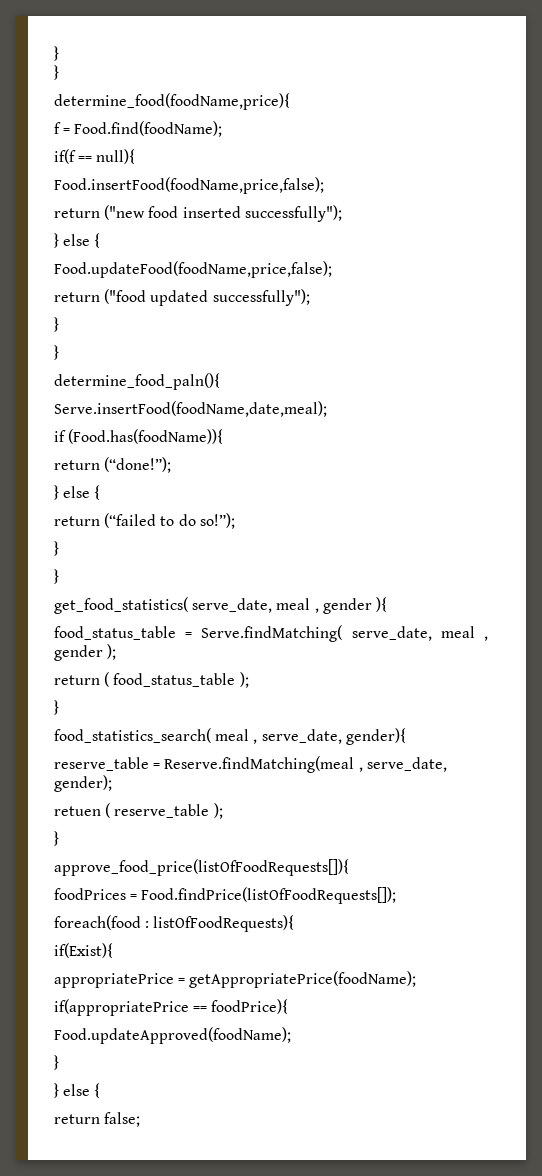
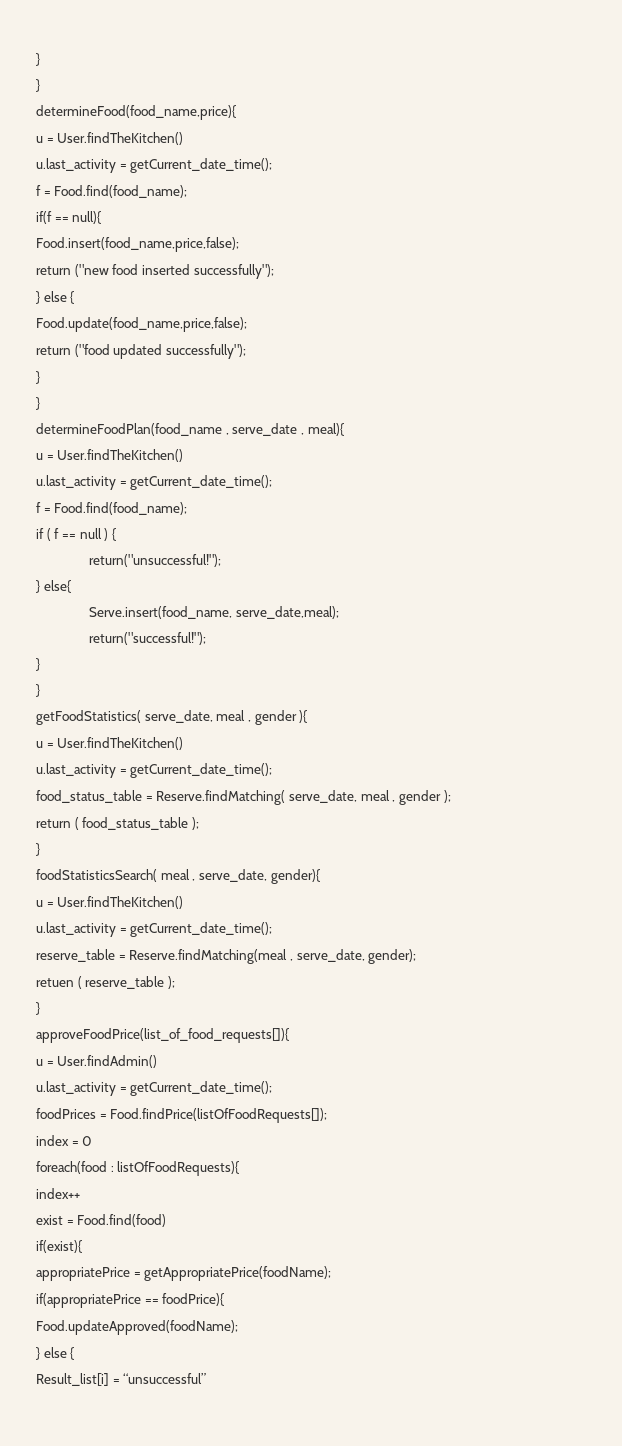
[54,46,59,61] [54,65,59,80] [54,93,290,110] [54,121,223,137] } // } // determine_food(foodName,price){ // f = Food.find(foodName); -> [36,53,40,66] [36,79,40,92] [36,105,236,120] [36,132,184,145] [36,158,273,173] [36,185,188,198] } // } // determineFood(food_name,price){ // u = User.findTheKitchen() // u.last_activity = getCurrent_date_time(); // f = Food.find(food_name);
[54,177,324,194] Food.insertFood(foodName,price,false); -> [36,237,239,252] Food.insert(food_name,price,false);
[54,261,332,278] Food.updateFood(foodName,price,false); -> [36,317,247,332] Food.update(food_name,price,false);
[54,373,220,390] [54,401,327,417] [54,429,224,444] [54,457,172,473] [54,485,101,500] [54,513,235,529] [54,541,59,556] [54,569,59,584] [54,597,188,614] determine_food_paln(){ // Serve.insertFood(foodName,date,meal); // if (Food.has(foodName)){ // return (“done!”); // } else { // return (“failed to do so!”); // } // } // get_food_statistics( -> [36,423,344,436] [36,449,184,462] [36,475,273,490] [36,502,188,515] [36,528,116,541] [89,554,222,567] [36,580,71,593] [89,606,339,619] [89,632,207,645] [36,658,40,671] [36,684,40,697] [36,710,141,725] determineFoodPlan(food_name , serve_date , meal){ // u = User.findTheKitchen() // u.last_activity = getCurrent_date_time(); // f = Food.find(food_name); // if ( f == null ) { // return("unsuccessful!"); // } else{ // Serve.insert(food_name, serve_date,meal); // return("successful!"); // } // } // getFoodStatistics(
(387, 604) none -> [36,737,184,750] [36,763,273,778] // u = User.findTheKitchen() // u.last_activity = getCurrent_date_time();
[201,625,343,642] Serve.findMatching( -> [156,790,286,805] Reserve.findMatching(
[54,728,211,743] food_statistics_search( -> [36,869,157,882] foodStatisticsSearch(
(406, 736) none -> [36,896,184,909] [36,922,273,937] // u = User.findTheKitchen() // u.last_activity = getCurrent_date_time();
[54,859,349,876] approve_food_price(listOfFoodRequests[]){ -> [36,1028,289,1043] [36,1055,158,1068] [36,1081,273,1096] approveFoodPrice(list_of_food_requests[]){ // u = User.findAdmin() // u.last_activity = getCurrent_date_time();
(397, 895) none -> [36,1135,93,1146] // index = 0
[54,943,113,958] if(Exist){ -> [36,1188,80,1199] [36,1214,167,1227] [36,1240,82,1253] index++ // exist = Food.find(food) // if(exist){
[54,1083,101,1098] [54,1112,141,1127] // } else { // return false; -> [43,1347,75,1360] [36,1373,207,1386] else { // Result_list[i] = “unsuccessful”

